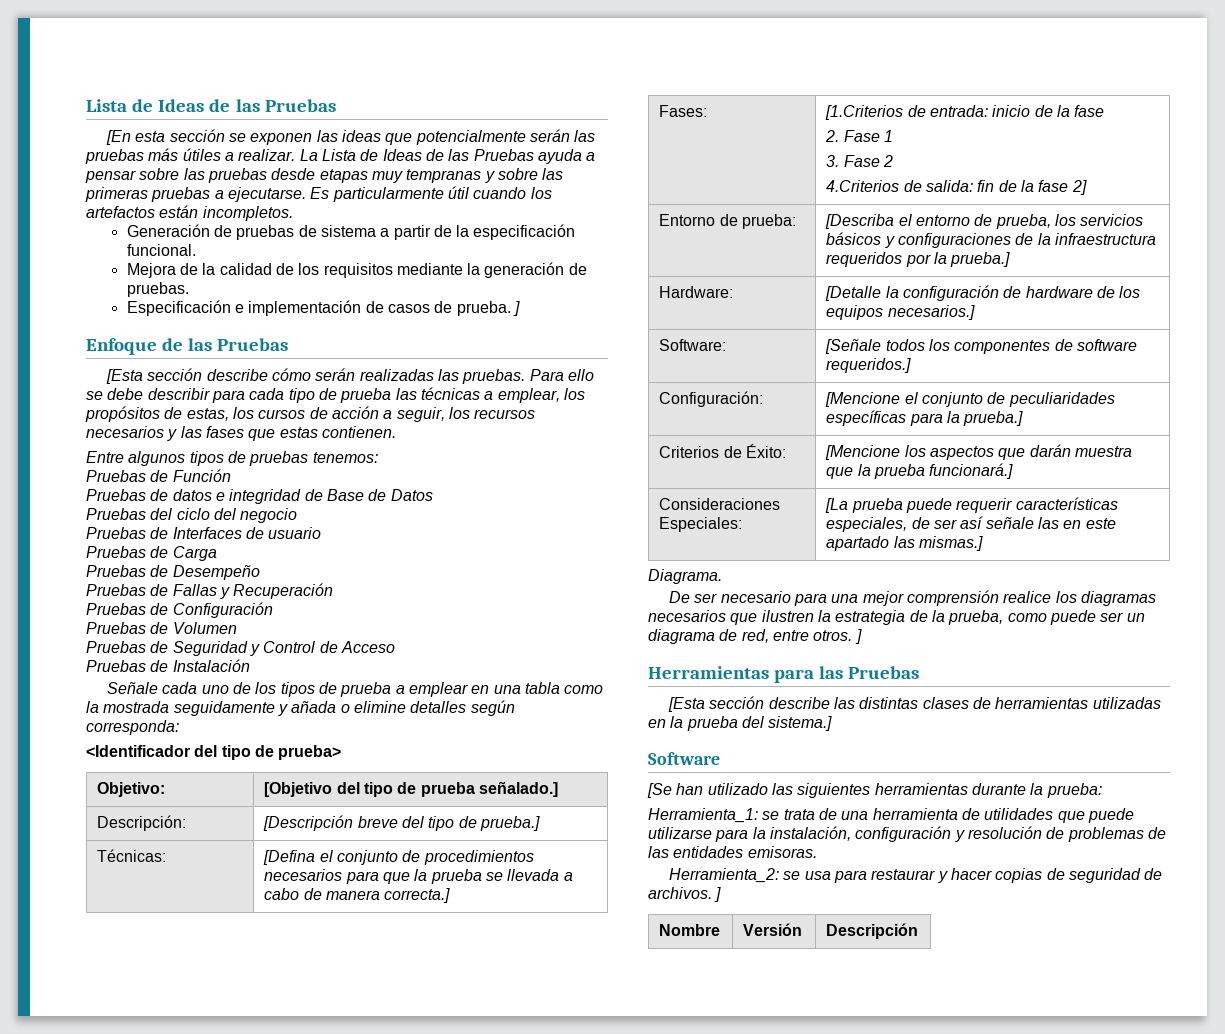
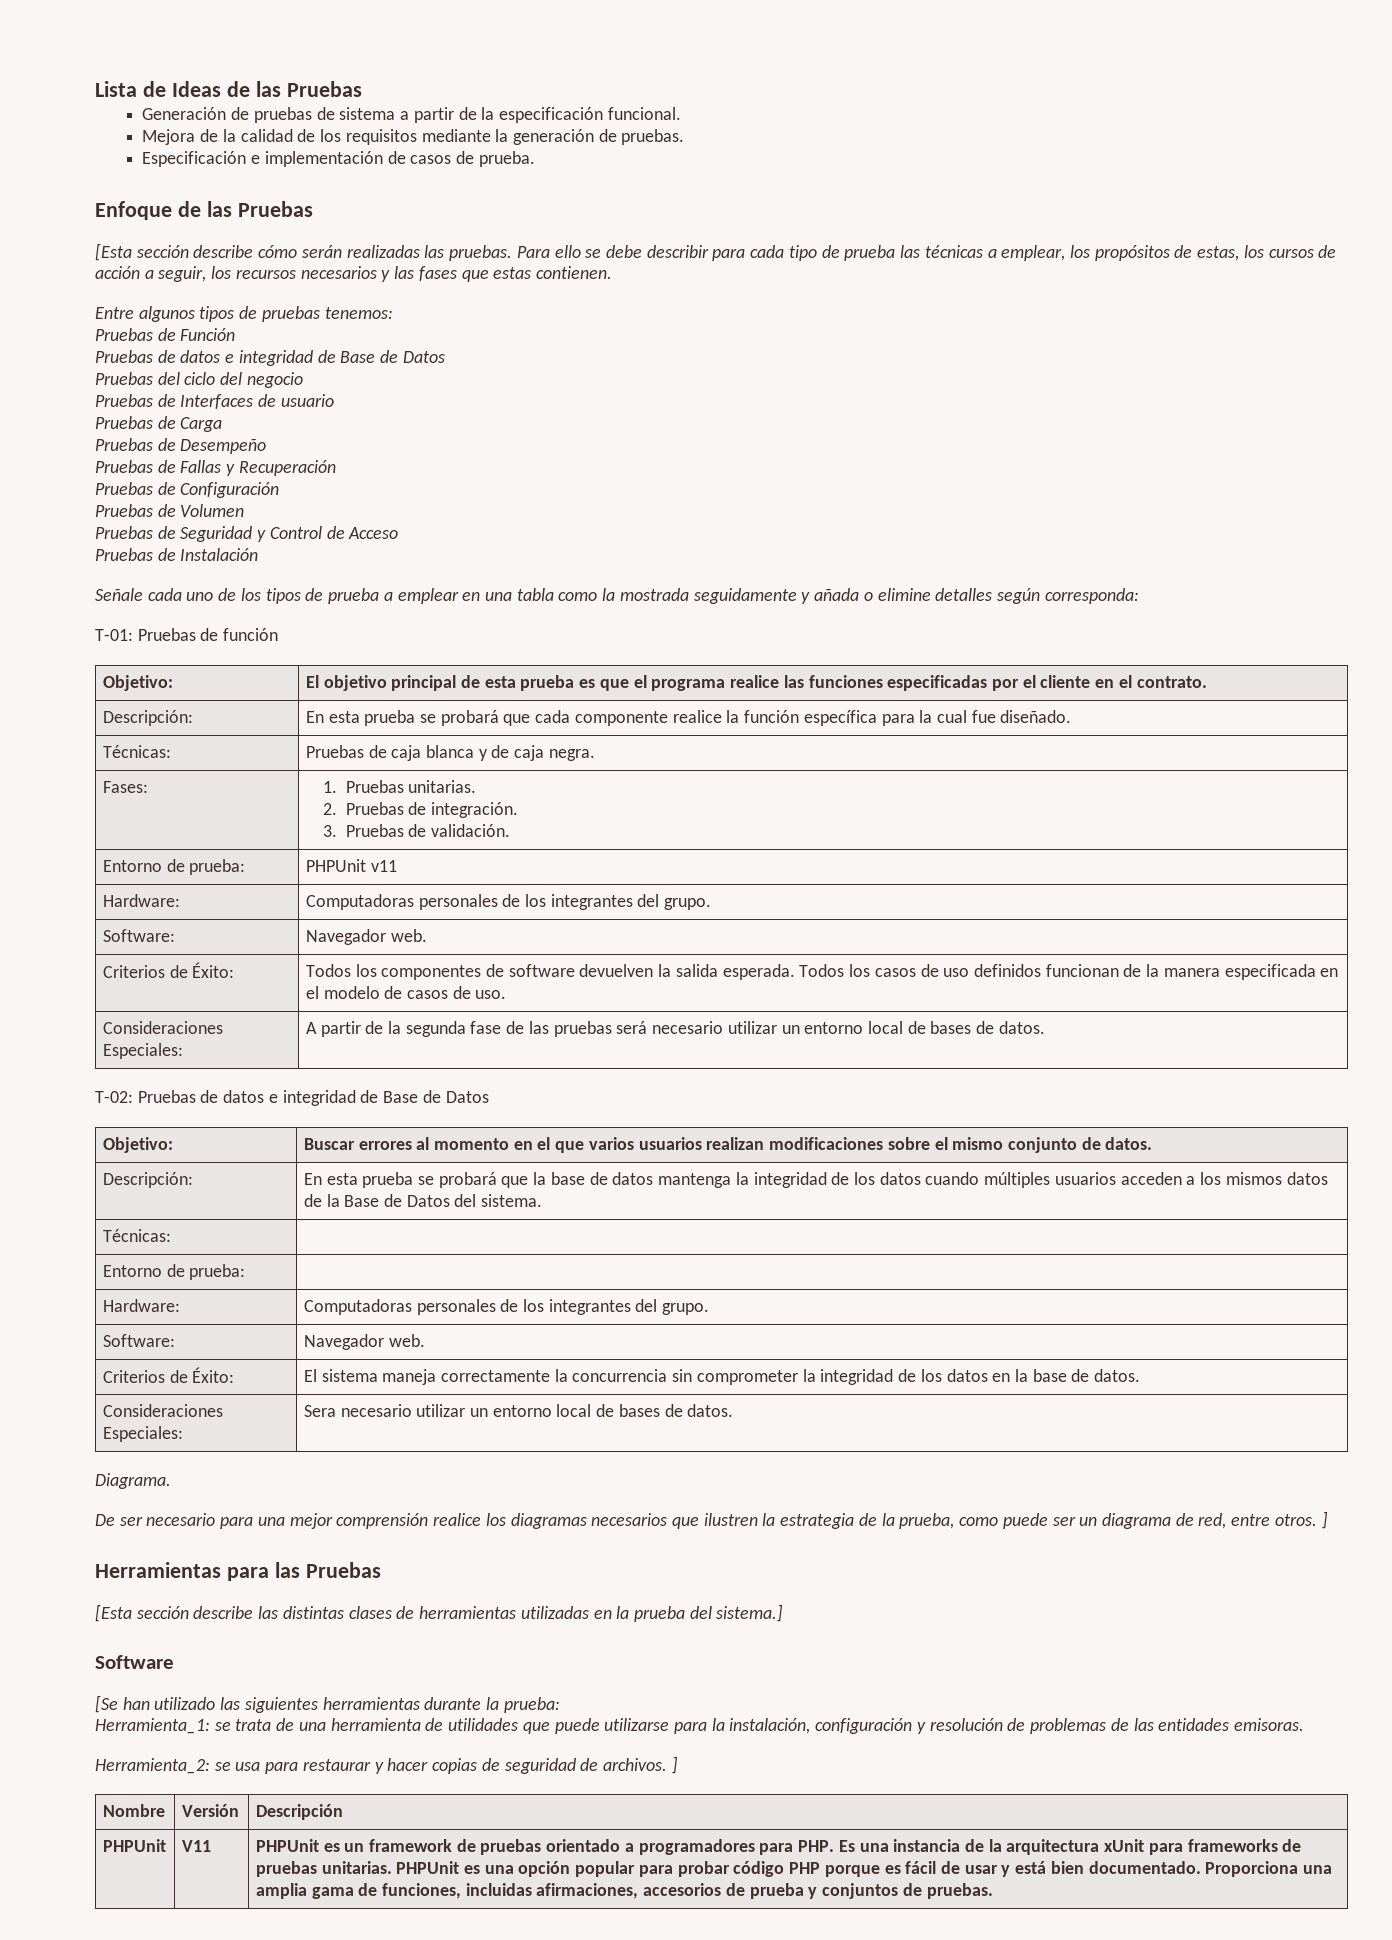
[86,99,336,112] [106,129,596,145] [85,148,596,164] [85,168,564,183] [85,186,552,202] [86,205,293,221] Lista de Ideas de las Pruebas // [En esta sección se exponen las ideas que potencialmente serán las pruebas más útiles a realizar. La Lista de Ideas de las Pruebas ayuda a pensar sobre las pruebas desde etapas muy tempranas y sobre las primeras pruebas a ejecutarse. Es particularmente útil cuando los artefactos están incompletos. -> [95,81,362,97] Lista de Ideas de las Pruebas
[512,301,520,316] ] -> (535, 159) none
[86,745,342,760] [97,782,166,797] [264,781,558,797] [97,815,187,831] [263,815,540,831] [97,849,167,862] [263,850,534,865] [264,869,573,884] [264,888,451,903] [659,105,708,117] [825,105,1105,120] [825,130,893,142] [826,155,893,167] [826,180,1087,195] [659,214,796,229] [825,214,1144,229] [826,232,1156,248] [826,252,1011,267] [659,286,734,298] [825,285,1141,301] [826,305,975,320] [659,339,727,351] [825,339,1137,354] [826,358,912,373] [659,391,764,407] [825,392,1115,407] [826,410,1024,426] [659,444,786,458] [825,444,1132,460] [826,463,1014,479] [659,498,781,510] [659,517,743,532] [825,497,1118,513] [826,516,1116,532] [826,536,983,551] <Identificador del tipo de prueba> // Objetivo: | [Objetivo del tipo de prueba señalado.] // Descripción: | [Descripción breve del tipo de prueba.] // Técnicas: | [Defina el conjunto de procedimientos necesarios para que la prueba se llevada a cabo de manera correcta.] // Fases: | [1.Criterios de entrada: inicio de la fase // 2. Fase 1 // 3. Fase 2 // 4.Criterios de salida: fin de la fase 2] // Entorno de prueba: | [Describa el entorno de prueba, los servicios básicos y configuraciones de la infraestructura requeridos por la prueba.] // Hardware: | [Detalle la configuración de hardware de los equipos necesarios.] // Software: | [Señale todos los componentes de software requeridos.] // Configuración: | [Mencione el conjunto de peculiaridades específicas para la prueba.] // Criterios de Éxito: | [Mencione los aspectos que darán muestra que la prueba funcionará.] // Consideraciones Especiales: | [La prueba puede requerir características especiales, de ser así señale las en este apartado las mismas.] -> [95,628,279,641] [102,675,173,691] [305,675,1207,691] [102,710,193,726] [305,710,1072,726] [102,745,171,758] [305,745,595,761] [102,781,148,793] [322,780,477,793] [322,802,518,818] [322,824,510,837] [102,859,246,875] [305,859,397,872] [102,894,180,907] [305,894,712,910] [102,929,175,942] [305,929,427,945] [102,962,235,978] [305,964,1339,980] [305,986,507,999] [102,1021,223,1034] [102,1043,183,1059] [305,1021,1045,1037] [95,1090,489,1106] [102,1137,173,1153] [303,1137,1153,1153] [102,1172,193,1188] [303,1172,1328,1188] [303,1194,543,1207] [102,1229,171,1242] [102,1264,246,1280] [102,1299,180,1312] [303,1299,710,1315] [102,1334,175,1347] [303,1334,425,1350] [102,1367,235,1383] [303,1369,1141,1385] [102,1404,223,1417] [102,1426,183,1442] [303,1404,734,1417] T-01: Pruebas de función // Objetivo: | El objetivo principal de esta prueba es que el programa realice las funciones especificadas por el cliente en el contrato. // Descripción: | En esta prueba se probará que cada componente realice la función específica para la cual fue diseñado. // Técnicas: | Pruebas de caja blanca y de caja negra. // Fases: | 1. Pruebas unitarias. // 2. Pruebas de integración. // 3. Pruebas de validación. // Entorno de prueba: | PHPUnit v11 // Hardware: | Computadoras personales de los integrantes del grupo. // Software: | Navegador web. // Criterios de Éxito: | Todos los componentes de software devuelven la salida esperada. Todos los casos de uso definidos funcionan de la manera especificada en el modelo de casos de uso. // Consideraciones Especiales: | A partir de la segunda fase de las pruebas será necesario utilizar un entorno local de bases de datos. // T-02: Pruebas de datos e integridad de Base de Datos // Objetivo: | Buscar errores al momento en el que varios usuarios realizan modificaciones sobre el mismo conjunto de datos. // Descripción: | En esta prueba se probará que la base de datos mantenga la integridad de los datos cuando múltiples usuarios acceden a los mismos datos de la Base de Datos del sistema. // Técnicas: | // Entorno de prueba: | // Hardware: | Computadoras personales de los integrantes del grupo. // Software: | Navegador web. // Criterios de Éxito: | El sistema maneja correctamente la concurrencia sin comprometer la integridad de los datos en la base de datos. // Consideraciones Especiales: | Sera necesario utilizar un entorno local de bases de datos.
(919, 931) none -> [102,1839,166,1852] [181,1840,211,1852] [255,1839,1302,1855] [255,1861,1333,1877] [255,1883,993,1899] // PHPUnit | V11 | PHPUnit es un framework de pruebas orientado a programadores para PHP. Es una instancia de la arquitectura xUnit para frameworks de pruebas unitarias. PHPUnit es una opción popular para probar código PHP porque es fácil de usar y está bien documentado. Proporciona una amplia gama de funciones, incluidas afirmaciones, accesorios de prueba y conjuntos de pruebas.

